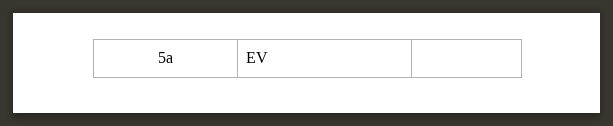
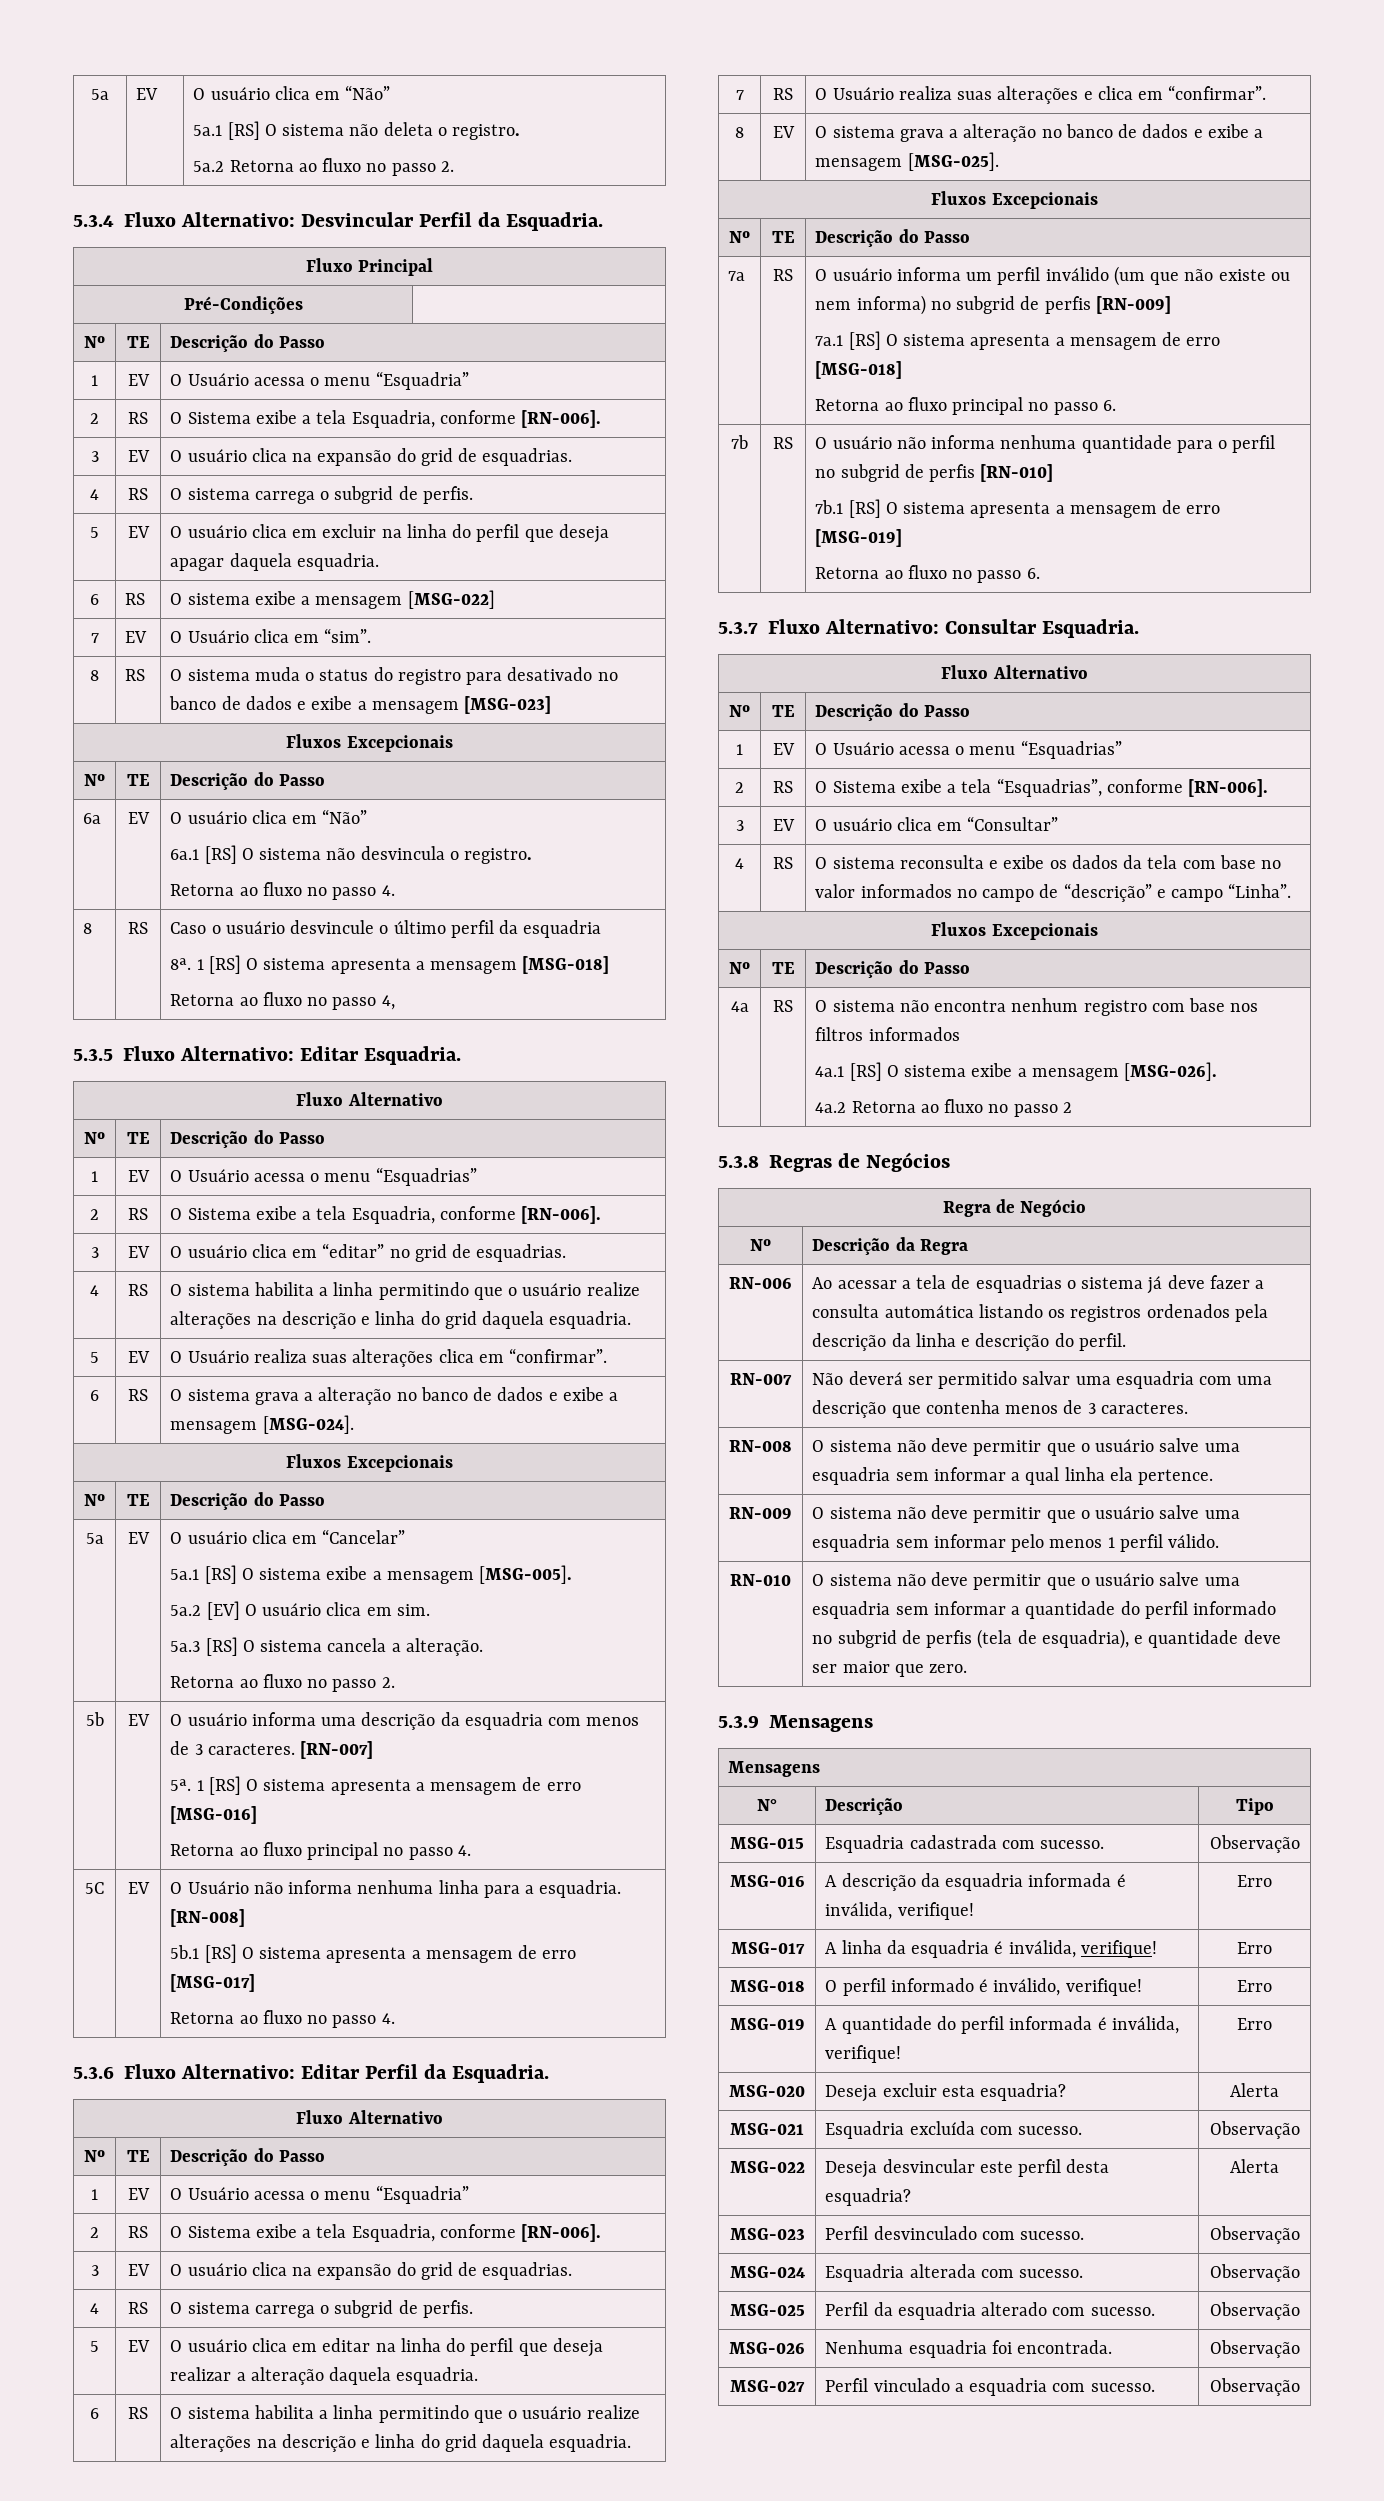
[158,52,173,63] [245,52,268,63] 5a | EV | -> [91,89,109,100] [136,88,159,100] [193,85,391,100] [193,121,521,140] [193,158,454,176] [73,212,604,231] [305,258,434,276] [183,296,303,314] [84,336,105,348] [126,336,150,348] [170,334,325,352] [91,375,98,386] [127,374,150,386] [170,371,469,390] [90,413,99,424] [128,412,148,424] [170,410,602,428] [90,451,99,462] [127,450,150,462] [170,448,573,466] [90,489,99,500] [128,488,148,500] [170,486,473,504] [90,527,99,538] [127,526,150,538] [170,524,609,543] [170,553,379,571] [90,594,99,605] [125,593,146,605] [170,590,495,609] [90,633,99,643] [125,631,148,643] [170,628,372,643] [90,670,99,681] [125,669,146,681] [170,667,618,685] [169,696,552,714] [286,734,453,752] [84,774,105,786] [126,774,150,786] [170,772,325,790] [83,813,102,824] [127,812,150,824] [170,809,368,824] [170,845,533,864] [170,882,395,900] [83,923,93,934] [128,922,148,934] [170,920,602,938] [170,955,610,974] [170,992,395,1010] [73,1046,461,1065] [296,1092,443,1106] [84,1132,105,1144] [126,1132,150,1144] [170,1130,325,1148] [91,1171,98,1182] [127,1170,150,1182] [170,1167,477,1186] [90,1209,99,1220] [128,1208,148,1220] [170,1206,602,1224] [90,1247,99,1258] [127,1246,150,1258] [170,1243,567,1262] [90,1285,99,1296] [128,1284,148,1296] [170,1282,640,1300] [170,1311,632,1329] [90,1352,99,1363] [127,1351,150,1363] [170,1348,608,1367] [90,1390,99,1401] [128,1389,148,1401] [170,1387,619,1405] [170,1415,354,1434] [286,1454,453,1472] [84,1494,105,1506] [126,1494,150,1506] [170,1492,325,1510] [85,1533,104,1544] [127,1532,150,1544] [170,1529,406,1544] [170,1565,573,1584] [170,1601,430,1620] [170,1637,483,1656] [170,1674,395,1692] [85,1712,104,1726] [127,1714,150,1726] [170,1712,640,1730] [170,1741,374,1759] [170,1776,581,1795] [170,1806,258,1824] [170,1842,471,1860] [85,1882,104,1894] [127,1882,150,1894] [170,1880,622,1898] [170,1909,246,1927] [170,1944,577,1963] [170,1974,256,1992] [170,2010,395,2028] [73,2064,550,2083] [296,2110,443,2124] [84,2150,105,2162] [126,2150,150,2162] [170,2148,325,2166] [91,2189,98,2200] [127,2188,150,2200] [170,2185,469,2204] [90,2227,99,2238] [128,2226,148,2238] [170,2224,602,2242] [90,2265,99,2276] [127,2264,150,2276] [170,2262,573,2280] [90,2303,99,2314] [128,2302,148,2314] [170,2300,473,2318] [90,2341,99,2352] [127,2340,150,2352] [170,2338,603,2357] [170,2367,479,2385] [90,2408,99,2419] [128,2407,148,2419] [170,2405,640,2423] [170,2434,632,2452] [735,90,744,100] [773,88,793,100] [815,85,1267,104] [735,127,744,138] [772,126,795,138] [815,124,1264,142] [815,152,999,171] [931,191,1098,209] [729,231,750,243] [771,231,795,243] [815,229,970,247] [728,271,746,281] [773,269,793,281] [815,266,1290,286] [815,295,1171,315] [815,331,1221,350] [815,361,903,379] [815,397,1116,415] [731,435,748,449] [773,437,793,449] [815,435,1276,453] [815,464,1054,482] [815,499,1221,518] [815,529,903,547] [815,565,1040,583] [718,619,1139,638] [941,665,1088,679] [729,705,750,717] [771,705,795,717] [815,703,970,721] [736,744,743,755] [772,743,795,755] [815,740,1122,759] [735,782,744,793] [773,781,793,793] [815,778,1269,797] [735,820,744,831] [772,819,795,831] [815,816,1059,831] [735,858,744,869] [773,857,793,869] [815,855,1282,869] [815,883,1292,902] [931,922,1098,940] [729,962,750,974] [771,962,795,974] [815,960,970,978] [730,1001,749,1012] [773,1000,793,1012] [815,998,1259,1016] [815,1027,960,1041] [815,1062,1218,1081] [815,1099,1072,1117] [718,1152,950,1172] [942,1199,1087,1217] [750,1239,771,1251] [812,1237,968,1255] [729,1277,792,1289] [812,1275,1265,1294] [812,1304,1268,1322] [812,1333,1126,1351] [730,1373,792,1385] [812,1371,1273,1389] [812,1400,1188,1418] [729,1440,792,1452] [812,1438,1240,1456] [812,1467,1214,1485] [729,1507,792,1519] [812,1505,1240,1523] [812,1534,1220,1552] [730,1574,791,1586] [812,1572,1240,1590] [812,1601,1277,1619] [812,1629,1281,1649] [812,1661,968,1677] [718,1715,873,1732] [728,1761,821,1777] [757,1799,777,1811] [825,1798,904,1815] [1235,1798,1274,1815] [730,1837,804,1849] [825,1835,1105,1853] [1209,1835,1300,1853] [729,1875,805,1887] [825,1873,1126,1891] [825,1902,974,1920] [1237,1875,1272,1887] [730,1942,805,1954] [825,1940,1157,1958] [1237,1942,1272,1954] [729,1980,805,1992] [825,1978,1142,1996] [1237,1980,1272,1992] [729,2018,805,2030] [825,2016,1179,2034] [825,2045,902,2063] [1237,2018,1272,2030] [729,2085,805,2097] [825,2083,1067,2102] [1230,2083,1279,2097] [730,2123,804,2135] [825,2121,1083,2139] [1209,2121,1300,2139] [729,2161,805,2173] [825,2159,1110,2178] [825,2188,912,2206] [1230,2159,1279,2173] [729,2228,805,2240] [825,2226,1085,2240] [1209,2226,1300,2244] [729,2266,805,2278] [825,2264,1084,2282] [1209,2264,1300,2282] [729,2304,805,2316] [825,2302,1155,2320] [1209,2302,1300,2320] [729,2342,805,2354] [825,2340,1113,2358] [1209,2340,1300,2358] [730,2380,805,2392] [825,2378,1155,2396] [1209,2378,1300,2396] 5a | EV | O usuário clica em “Não” // 5a.1 [RS] O sistema não deleta o registro. // 5a.2 Retorna ao fluxo no passo 2. // 5.3.4 Fluxo Alternativo: Desvincular Perfil da Esquadria. // Fluxo Principal // Pré-Condições | // Nº | TE | Descrição do Passo // 1 | EV | O Usuário acessa o menu “Esquadria” // 2 | RS | O Sistema exibe a tela Esquadria, conforme [RN-006]. // 3 | EV | O usuário clica na expansão do grid de esquadrias. // 4 | RS | O sistema carrega o subgrid de perfis. // 5 | EV | O usuário clica em excluir na linha do perfil que deseja apagar daquela esquadria. // 6 | RS | O sistema exibe a mensagem [MSG-022] // 7 | EV | O Usuário clica em “sim”. // 8 | RS | O sistema muda o status do registro para desativado no banco de dados e exibe a mensagem [MSG-023] // Fluxos Excepcionais // Nº | TE | Descrição do Passo // 6a | EV | O usuário clica em “Não” // 6a.1 [RS] O sistema não desvincula o registro. // Retorna ao fluxo no passo 4. // 8 | RS | Caso o usuário desvincule o último perfil da esquadria // 8ª. 1 [RS] O sistema apresenta a mensagem [MSG-018] // Retorna ao fluxo no passo 4, // 5.3.5 Fluxo Alternativo: Editar Esquadria. // Fluxo Alternativo // Nº | TE | Descrição do Passo // 1 | EV | O Usuário acessa o menu “Esquadrias” // 2 | RS | O Sistema exibe a tela Esquadria, conforme [RN-006]. // 3 | EV | O usuário clica em “editar” no grid de esquadrias. // 4 | RS | O sistema habilita a linha permitindo que o usuário realize alterações na descrição e linha do grid daquela esquadria. // 5 | EV | O Usuário realiza suas alterações clica em “confirmar”. // 6 | RS | O sistema grava a alteração no banco de dados e exibe a mensagem [MSG-024]. // Fluxos Excepcionais // Nº | TE | Descrição do Passo // 5a | EV | O usuário clica em “Cancelar” // 5a.1 [RS] O sistema exibe a mensagem [MSG-005]. // 5a.2 [EV] O usuário clica em sim. // 5a.3 [RS] O sistema cancela a alteração. // Retorna ao fluxo no passo 2. // 5b | EV | O usuário informa uma descrição da esquadria com menos de 3 caracteres. [RN-007] // 5ª. 1 [RS] O sistema apresenta a mensagem de erro [MSG-016] // Retorna ao fluxo principal no passo 4. // 5C | EV | O Usuário não informa nenhuma linha para a esquadria. [RN-008] // 5b.1 [RS] O sistema apresenta a mensagem de erro [MSG-017] // Retorna ao fluxo no passo 4. // 5.3.6 Fluxo Alternativo: Editar Perfil da Esquadria. // Fluxo Alternativo // Nº | TE | Descrição do Passo // 1 | EV | O Usuário acessa o menu “Esquadria” // 2 | RS | O Sistema exibe a tela Esquadria, conforme [RN-006]. // 3 | EV | O usuário clica na expansão do grid de esquadrias. // 4 | RS | O sistema carrega o subgrid de perfis. // 5 | EV | O usuário clica em editar na linha do perfil que deseja realizar a alteração daquela esquadria. // 6 | RS | O sistema habilita a linha permitindo que o usuário realize alterações na descrição e linha do grid daquela esquadria. // 7 | RS | O Usuário realiza suas alterações e clica em “confirmar”. // 8 | EV | O sistema grava a alteração no banco de dados e exibe a mensagem [MSG-025]. // Fluxos Excepcionais // Nº | TE | Descrição do Passo // 7a | RS | O usuário informa um perfil inválido (um que não existe ou nem informa) no subgrid de perfis [RN-009] // 7a.1 [RS] O sistema apresenta a mensagem de erro [MSG-018] // Retorna ao fluxo principal no passo 6. // 7b | RS | O usuário não informa nenhuma quantidade para o perfil no subgrid de perfis [RN-010] // 7b.1 [RS] O sistema apresenta a mensagem de erro [MSG-019] // Retorna ao fluxo no passo 6. // 5.3.7 Fluxo Alternativo: Consultar Esquadria. // Fluxo Alternativo // Nº | TE | Descrição do Passo // 1 | EV | O Usuário acessa o menu “Esquadrias” // 2 | RS | O Sistema exibe a tela “Esquadrias”, conforme [RN-006]. // 3 | EV | O usuário clica em “Consultar” // 4 | RS | O sistema reconsulta e exibe os dados da tela com base no valor informados no campo de “descrição” e campo “Linha”. // Fluxos Excepcionais // Nº | TE | Descrição do Passo // 4a | RS | O sistema não encontra nenhum registro com base nos filtros informados // 4a.1 [RS] O sistema exibe a mensagem [MSG-026]. // 4a.2 Retorna ao fluxo no passo 2 // 5.3.8 Regras de Negócios // Regra de Negócio // Nº | Descrição da Regra // RN-006 | Ao acessar a tela de esquadrias o sistema já deve fazer a consulta automática listando os registros ordenados pela descrição da linha e descrição do perfil. // RN-007 | Não deverá ser permitido salvar uma esquadria com uma descrição que contenha menos de 3 caracteres. // RN-008 | O sistema não deve permitir que o usuário salve uma esquadria sem informar a qual linha ela pertence. // RN-009 | O sistema não deve permitir que o usuário salve uma esquadria sem informar pelo menos 1 perfil válido. // RN-010 | O sistema não deve permitir que o usuário salve uma esquadria sem informar a quantidade do perfil informado no subgrid de perfis (tela de esquadria), e quantidade deve ser maior que zero. // 5.3.9 Mensagens // Mensagens // N° | Descrição | Tipo // MSG-015 | Esquadria cadastrada com sucesso. | Observação // MSG-016 | A descrição da esquadria informada é inválida, verifique! | Erro // MSG-017 | A linha da esquadria é inválida, verifique! | Erro // MSG-018 | O perfil informado é inválido, verifique! | Erro // MSG-019 | A quantidade do perfil informada é inválida, verifique! | Erro // MSG-020 | Deseja excluir esta esquadria? | Alerta // MSG-021 | Esquadria excluída com sucesso. | Observação // MSG-022 | Deseja desvincular este perfil desta esquadria? | Alerta // MSG-023 | Perfil desvinculado com sucesso. | Observação // MSG-024 | Esquadria alterada com sucesso. | Observação // MSG-025 | Perfil da esquadria alterado com sucesso. | Observação // MSG-026 | Nenhuma esquadria foi encontrada. | Observação // MSG-027 | Perfil vinculado a esquadria com sucesso. | Observação

